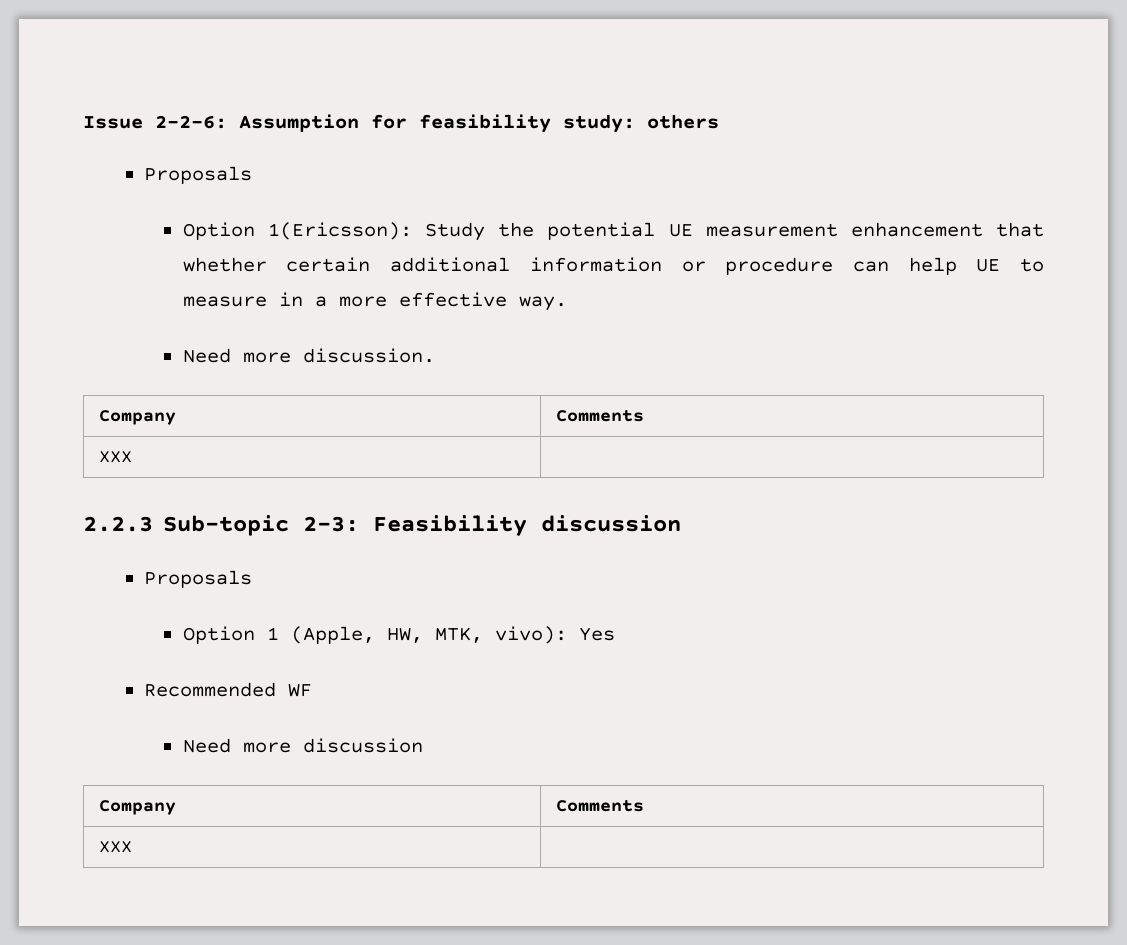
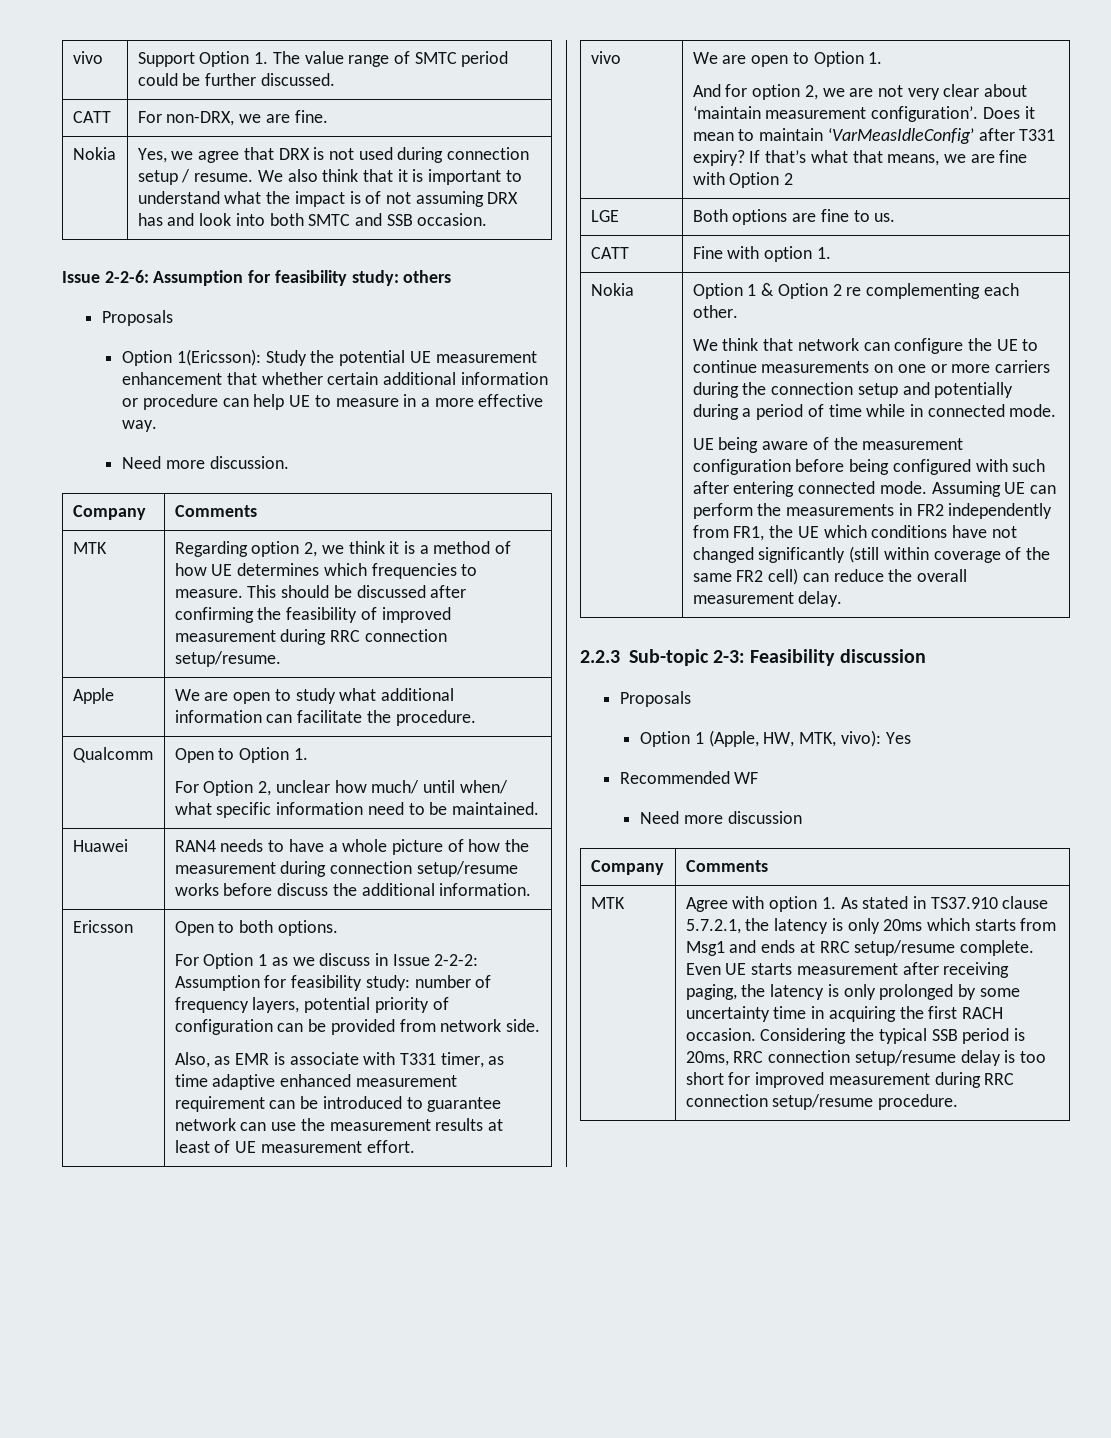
(83, 122) none -> [72,51,103,64] [137,51,509,67] [137,73,335,86] [72,111,111,123] [137,110,328,126] [72,147,116,160] [137,147,530,163] [137,169,522,185] [137,191,519,207] [137,213,488,226] vivo | Support Option 1. The value range of SMTC period could be further discussed. // CATT | For non-DRX, we are fine. // Nokia | Yes, we agree that DRX is not used during connection setup / resume. We also think that it is important to understand what the impact is of not assuming DRX has and look into both SMTC and SSB occasion. //
[98,451,132,463] XXX | -> [72,542,107,554] [174,541,512,557] [174,563,478,579] [174,585,467,598] [174,607,451,623] [174,629,447,645] [174,651,281,667] [72,688,114,704] [174,688,454,704] [174,710,476,726] [72,747,153,763] [174,747,308,763] [174,780,508,796] [174,802,539,818] [72,839,128,852] [174,839,530,855] [174,861,518,877] [174,883,532,896] [72,920,133,933] [174,920,338,936] [174,953,479,969] [174,975,492,991] [174,997,449,1013] [174,1019,540,1035] [174,1052,505,1068] [174,1074,457,1090] [174,1096,502,1112] [174,1118,503,1131] [174,1140,415,1153] [590,51,621,64] [692,51,883,67] [692,84,1028,100] [692,106,1035,122] [692,128,1056,144] [692,150,1028,166] [692,172,794,188] [590,210,619,222] [692,209,896,225] [590,247,629,259] [692,246,831,262] [590,283,634,296] [692,283,1019,299] [692,305,738,318] [692,338,1039,354] [692,360,1050,373] [692,382,1014,398] [692,404,1057,420] [692,437,964,453] [692,459,1046,475] [692,481,1056,497] [692,503,1053,519] [692,525,1017,541] [692,546,1050,563] [692,568,967,585] [692,591,843,607] MTK | Regarding option 2, we think it is a method of how UE determines which frequencies to measure. This should be discussed after confirming the feasibility of improved measurement during RRC connection setup/resume. // Apple | We are open to study what additional information can facilitate the procedure. // Qualcomm | Open to Option 1. // For Option 2, unclear how much/ until when/ what specific information need to be maintained. // Huawei | RAN4 needs to have a whole picture of how the measurement during connection setup/resume works before discuss the additional information. // Ericsson | Open to both options. // For Option 1 as we discuss in Issue 2-2-2: Assumption for feasibility study: number of frequency layers, potential priority of configuration can be provided from network side. // Also, as EMR is associate with T331 timer, as time adaptive enhanced measurement requirement can be introduced to guarantee network can use the measurement results at least of UE measurement effort. // vivo | We are open to Option 1. // And for option 2, we are not very clear about ‘maintain measurement configuration’. Does it mean to maintain ‘VarMeasIdleConfig’ after T331 expiry? If that’s what that means, we are fine with Option 2 // LGE | Both options are fine to us. // CATT | Fine with option 1. // Nokia | Option 1 & Option 2 re complementing each other. // We think that network can configure the UE to continue measurements on one or more carriers during the connection setup and potentially during a period of time while in connected mode. // UE being aware of the measurement configuration before being configured with such after entering connected mode. Assuming UE can perform the measurements in FR2 independently from FR1, the UE which conditions have not changed significantly (still within coverage of the same FR2 cell) can reduce the overall measurement delay.
[98,841,132,853] XXX | -> [590,897,625,909] [685,896,1049,912] [685,918,1057,934] [685,940,1034,956] [685,962,1010,978] [685,984,1020,1000] [685,1006,1003,1022] [685,1028,1025,1044] [685,1050,1046,1066] [685,1072,1015,1088] [685,1094,959,1110] MTK | Agree with option 1. As stated in TS37.910 clause 5.7.2.1, the latency is only 20ms which starts from Msg1 and ends at RRC setup/resume complete. Even UE starts measurement after receiving paging, the latency is only prolonged by some uncertainty time in acquiring the first RACH occasion. Considering the typical SSB period is 20ms, RRC connection setup/resume delay is too short for improved measurement during RRC connection setup/resume procedure.

